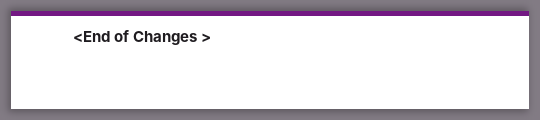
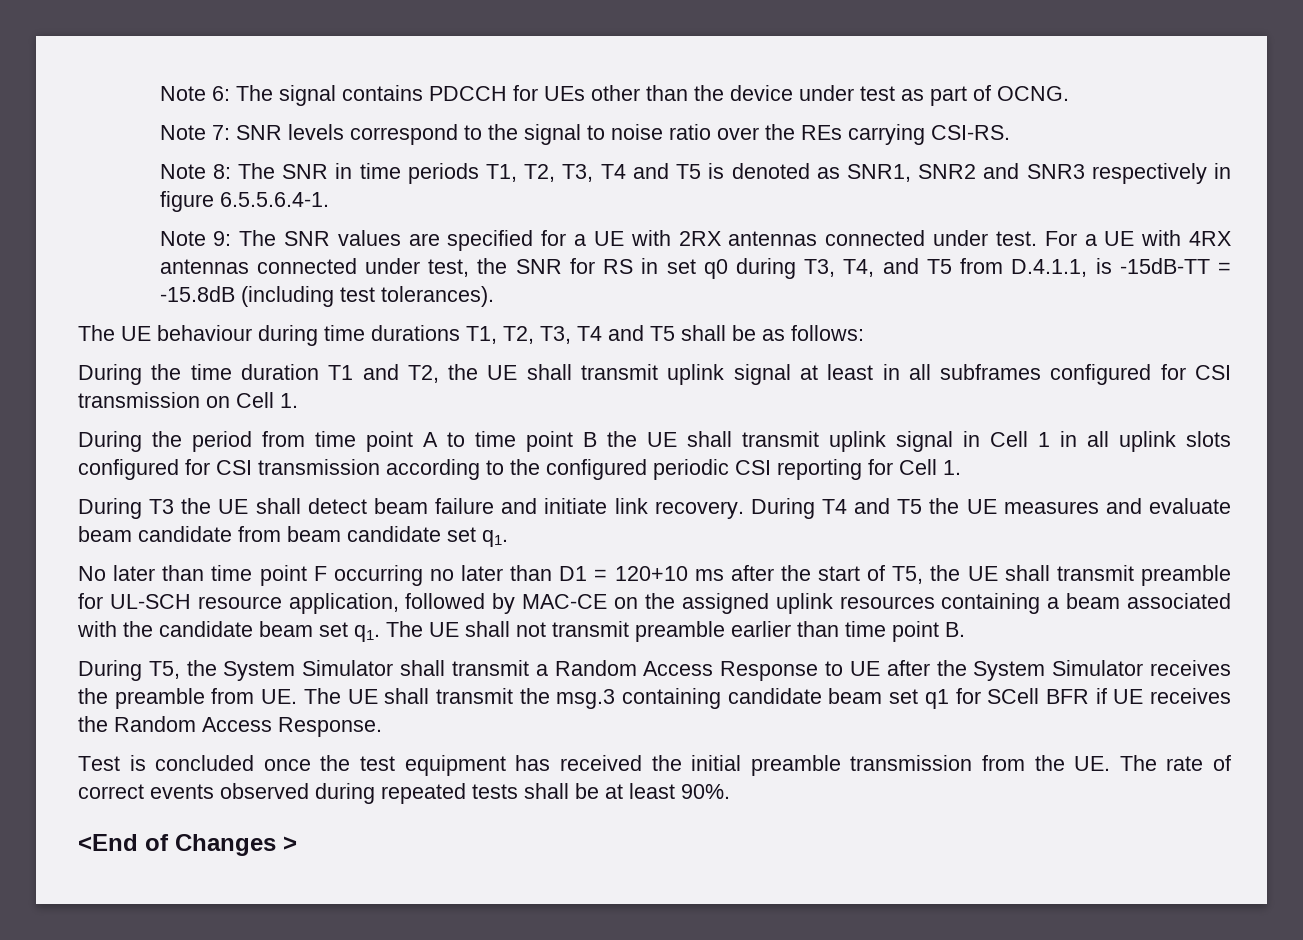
(73, 36) none -> [159,85,1069,106] [159,124,1010,145] [159,163,1232,184] [159,191,329,212] [159,230,1231,251] [159,258,1231,279] [159,286,494,307] [78,325,864,346] [78,364,1231,385] [78,392,298,408] [78,431,1231,452] [78,459,961,480] [78,498,1231,519] [78,526,508,547] [78,565,1232,586] [78,593,1231,614] [77,621,965,642] [78,660,1232,681] [78,688,1232,709] [78,716,382,737] [78,755,1231,776] [78,783,730,804] Note 6: The signal contains PDCCH for UEs other than the device under test as part of OCNG. // Note 7: SNR levels correspond to the signal to noise ratio over the REs carrying CSI-RS. // Note 8: The SNR in time periods T1, T2, T3, T4 and T5 is denoted as SNR1, SNR2 and SNR3 respectively in figure 6.5.5.6.4-1. // Note 9: The SNR values are specified for a UE with 2RX antennas connected under test. For a UE with 4RX antennas connected under test, the SNR for RS in set q0 during T3, T4, and T5 from D.4.1.1, is -15dB-TT = -15.8dB (including test tolerances). // The UE behaviour during time durations T1, T2, T3, T4 and T5 shall be as follows: // During the time duration T1 and T2, the UE shall transmit uplink signal at least in all subframes configured for CSI transmission on Cell 1. // During the period from time point A to time point B the UE shall transmit uplink signal in Cell 1 in all uplink slots configured for CSI transmission according to the configured periodic CSI reporting for Cell 1. // During T3 the UE shall detect beam failure and initiate link recovery. During T4 and T5 the UE measures and evaluate beam candidate from beam candidate set q1. // No later than time point F occurring no later than D1 = 120+10 ms after the start of T5, the UE shall transmit preamble for UL-SCH resource application, followed by MAC-CE on the assigned uplink resources containing a beam associated with the candidate beam set q1. The UE shall not transmit preamble earlier than time point B. // During T5, the System Simulator shall transmit a Random Access Response to UE after the System Simulator receives the preamble from UE. The UE shall transmit the msg.3 containing candidate beam set q1 for SCell BFR if UE receives the Random Access Response. // Test is concluded once the test equipment has received the initial preamble transmission from the UE. The rate of correct events observed during repeated tests shall be at least 90%. //

